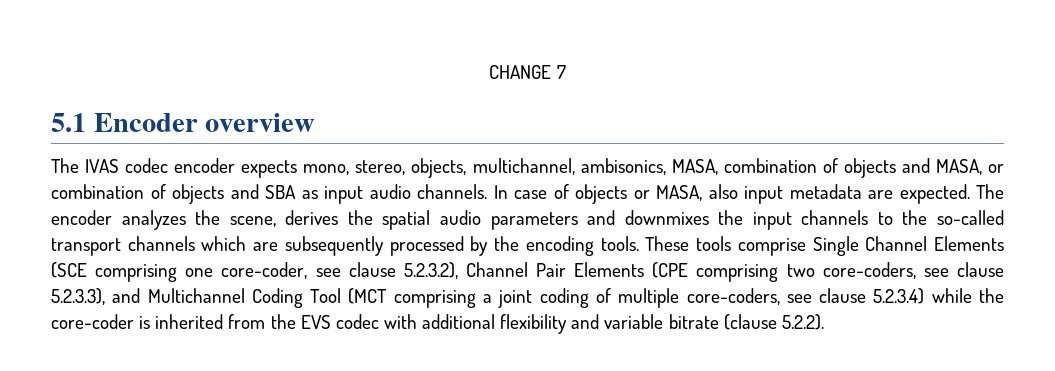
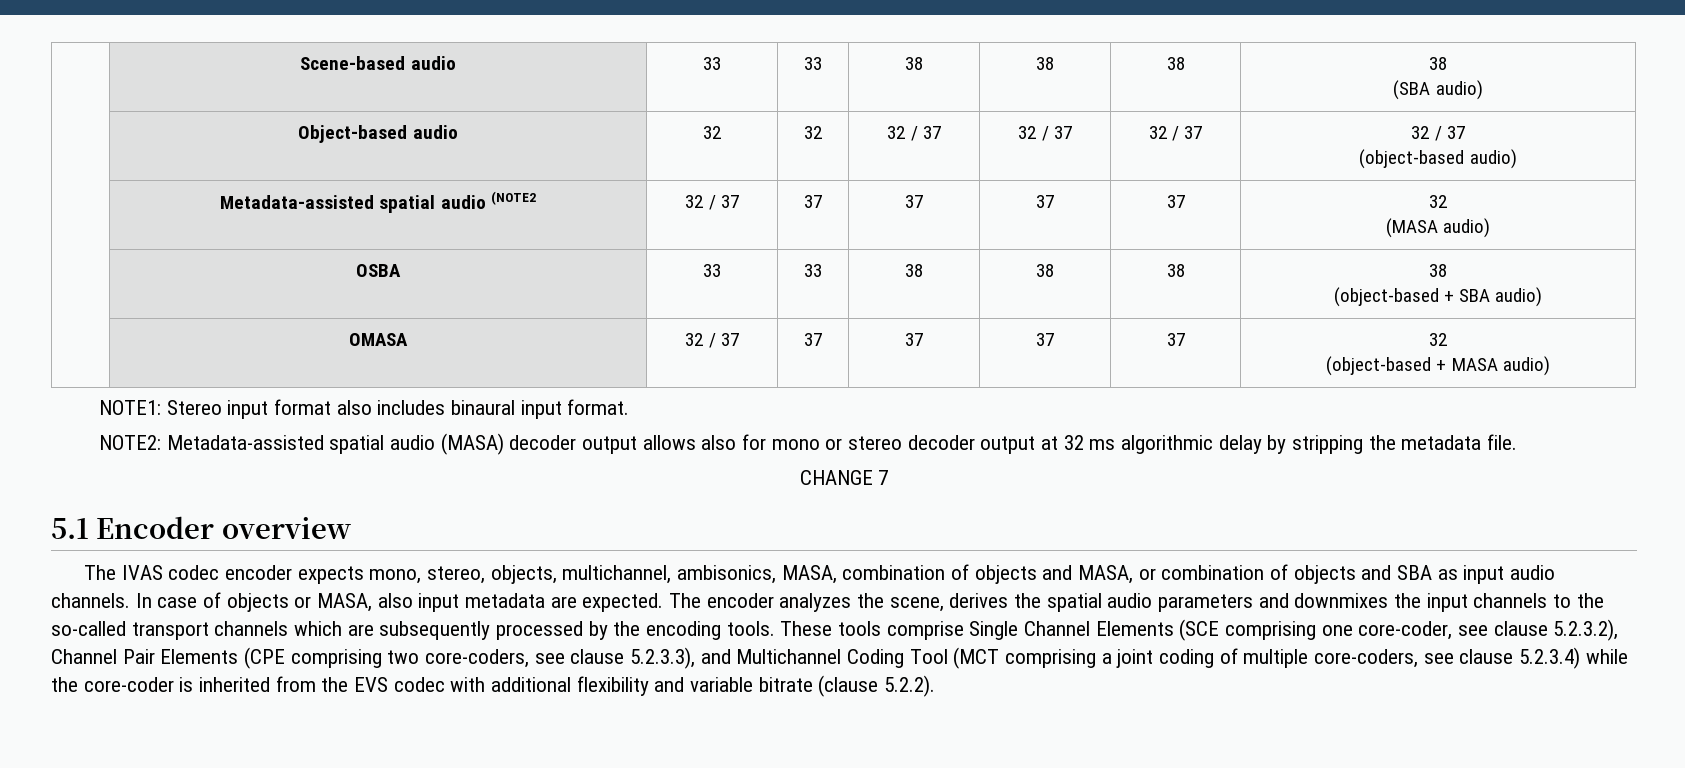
(489, 72) none -> [300,56,456,70] [703,57,721,70] [804,57,822,70] [905,57,923,70] [1036,57,1054,70] [1166,57,1185,70] [1429,57,1447,70] [1393,80,1483,100] [298,125,458,143] [703,126,721,139] [804,126,822,139] [887,126,941,141] [1018,126,1072,141] [1148,126,1203,141] [1411,126,1465,141] [1359,149,1517,169] [220,191,536,213] [685,195,739,210] [804,195,822,208] [905,195,923,208] [1036,195,1054,208] [1166,195,1185,208] [1429,195,1447,208] [1385,218,1491,238] [356,264,401,277] [703,264,721,277] [804,264,822,277] [905,264,923,277] [1036,264,1054,277] [1166,264,1185,277] [1429,264,1447,277] [1333,287,1543,307] [349,333,408,346] [685,333,739,348] [804,333,822,346] [905,333,923,346] [1036,333,1054,346] [1166,333,1185,346] [1429,333,1447,346] [1326,356,1550,376] [98,399,630,419] [98,433,1517,455] | Scene-based audio | 33 | 33 | 38 | 38 | 38 | 38 // (SBA audio) // | Object-based audio | 32 | 32 | 32 / 37 | 32 / 37 | 32 / 37 | 32 / 37 // (object-based audio) // | Metadata-assisted spatial audio (NOTE2 | 32 / 37 | 37 | 37 | 37 | 37 | 32 // (MASA audio) // | OSBA | 33 | 33 | 38 | 38 | 38 | 38 // (object-based + SBA audio) // | OMASA | 32 / 37 | 37 | 37 | 37 | 37 | 32 // (object-based + MASA audio) // NOTE1: Stereo input format also includes binaural input format. // NOTE2: Metadata-assisted spatial audio (MASA) decoder output allows also for mono or stereo decoder output at 32 ms algorithmic delay by stripping the metadata file. //

